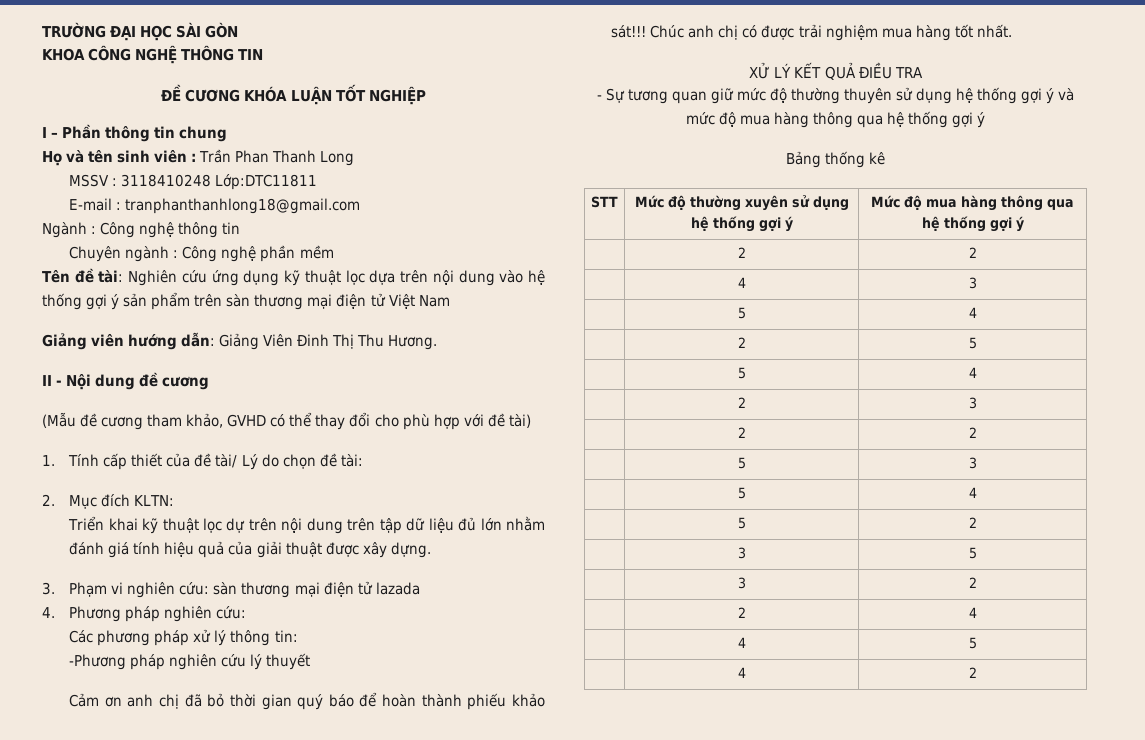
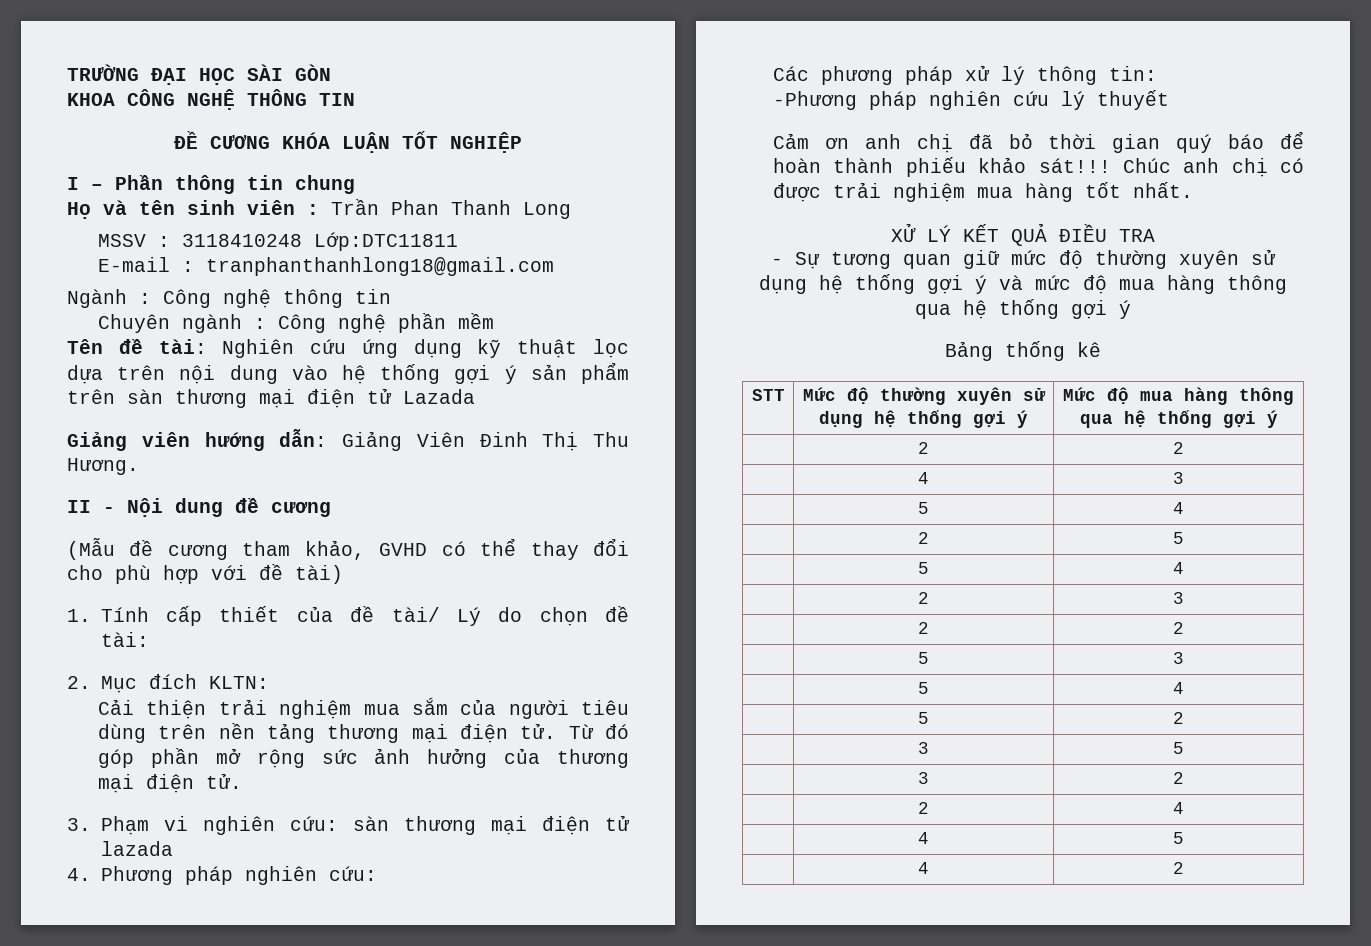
[388,294,450,309] Việt Nam -> [403,389,475,404] Lazada
[68,516,545,534] [69,541,431,558] Triển khai kỹ thuật lọc dự trên nội dung trên tập dữ liệu đủ lớn nhằm đánh giá tính hiệu quả của giải thuật được xây dựng. -> [98,697,629,719] [98,723,629,743] [98,748,629,768] [98,773,243,793] Cải thiện trải nghiệm mua sắm của người tiêu dùng trên nền tảng thương mại điện tử. Từ đó góp phần mở rộng sức ảnh hưởng của thương mại điện tử.
[844,88,893,104] thuyên -> [1179,250,1239,269] xuyên

